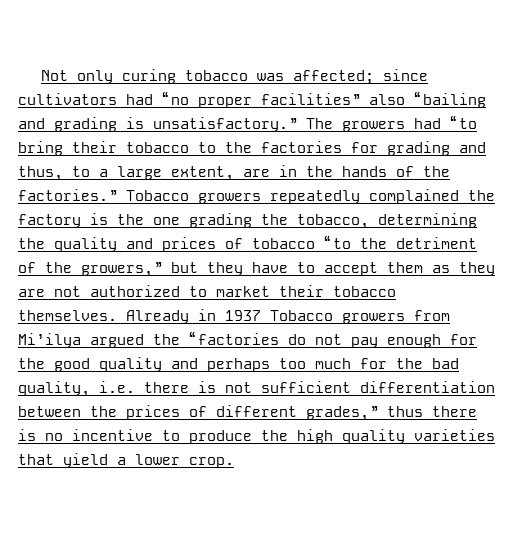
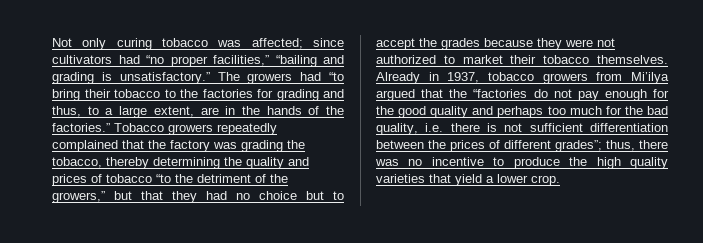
[261,93,405,105] facilities” also -> [213,55,269,66] facilities,”
(459, 196) none -> [122,140,144,149] that
[90,213,180,225] is the one -> [213,142,237,149] was
(369, 221) none -> [106,157,149,169] thereby
[207,262,495,276] [18,289,45,297] they have to accept them as they are -> [141,191,344,203] [376,38,593,50] that they had no choice but to accept the grades because they were
[225,310,333,321] 1937 Tobacco -> [447,72,534,83] 1937, tobacco
(144, 341) none -> [421,89,444,98] that
[306,406,477,421] [18,429,36,441] grades,” thus there is -> [555,140,668,152] [375,159,399,166] grades”; thus, there was

